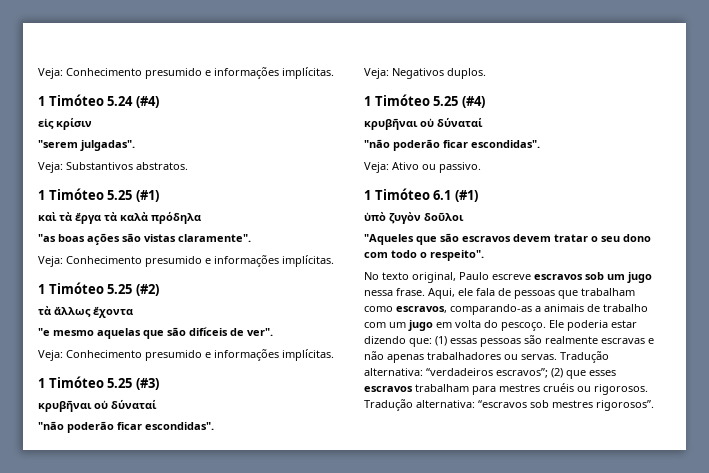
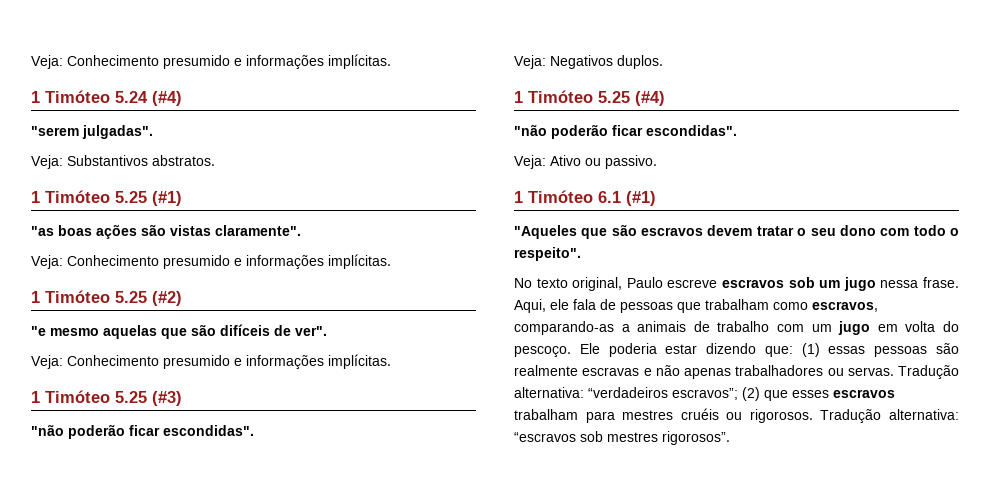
[38,117,92,130] // εἰς κρίσιν -> (182, 98) none
[38,211,201,224] // καὶ τὰ ἔργα τὰ καλὰ πρόδηλα -> (182, 198) none
[38,305,133,318] // τὰ ἄλλως ἔχοντα -> (182, 298) none
[38,399,157,412] // κρυβῆναι οὐ δύναταί -> (182, 398) none
[364,117,483,130] // κρυβῆναι οὐ δύναταί -> (665, 98) none
[364,211,464,224] // ὑπὸ ζυγὸν δοῦλοι -> (656, 198) none

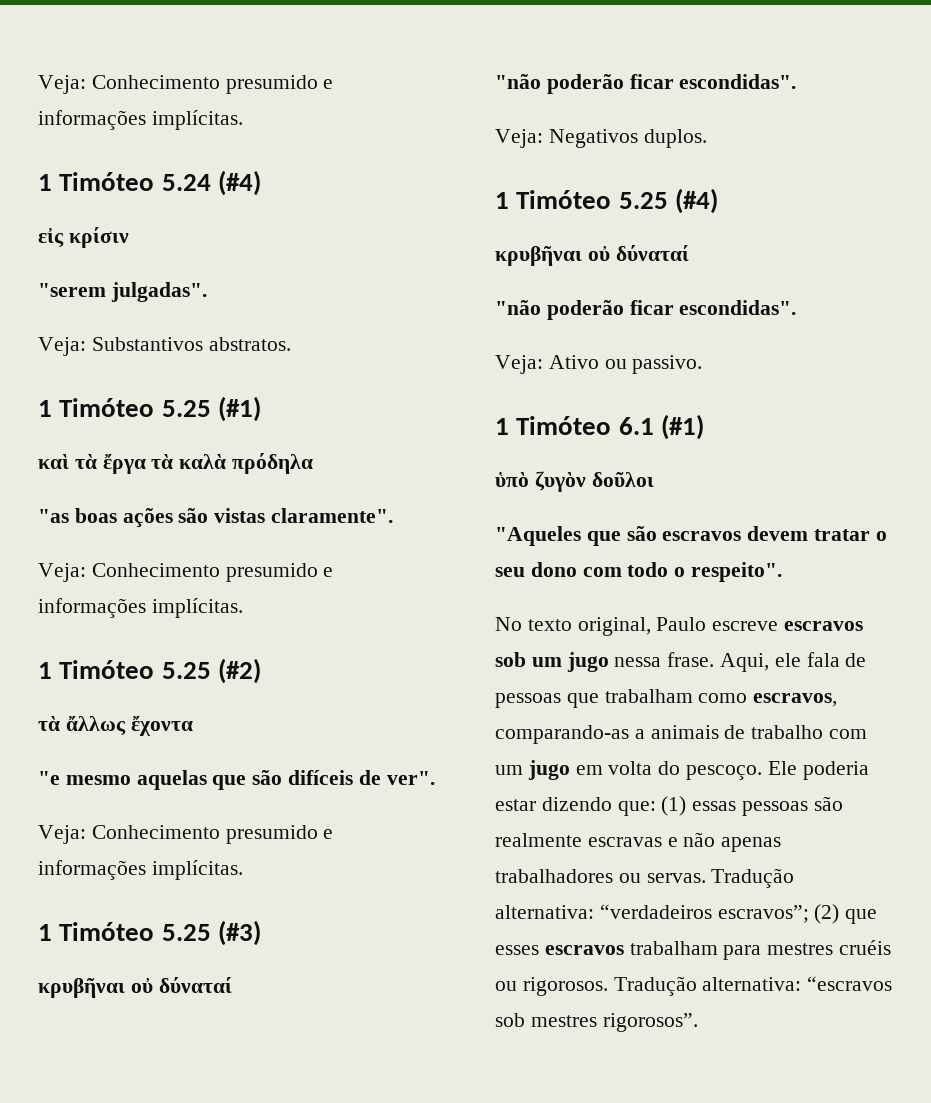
(182, 98) none -> [38,227,129,248] // εἰς κρίσιν
(182, 198) none -> [38,453,314,474] // καὶ τὰ ἔργα τὰ καλὰ πρόδηλα
(182, 298) none -> [38,716,193,736] // τὰ ἄλλως ἔχοντα
(182, 398) none -> [38,977,232,998] // κρυβῆναι οὐ δύναταί
(665, 98) none -> [495,245,689,266] // κρυβῆναι οὐ δύναταί
(656, 198) none -> [495,471,654,492] // ὑπὸ ζυγὸν δοῦλοι

